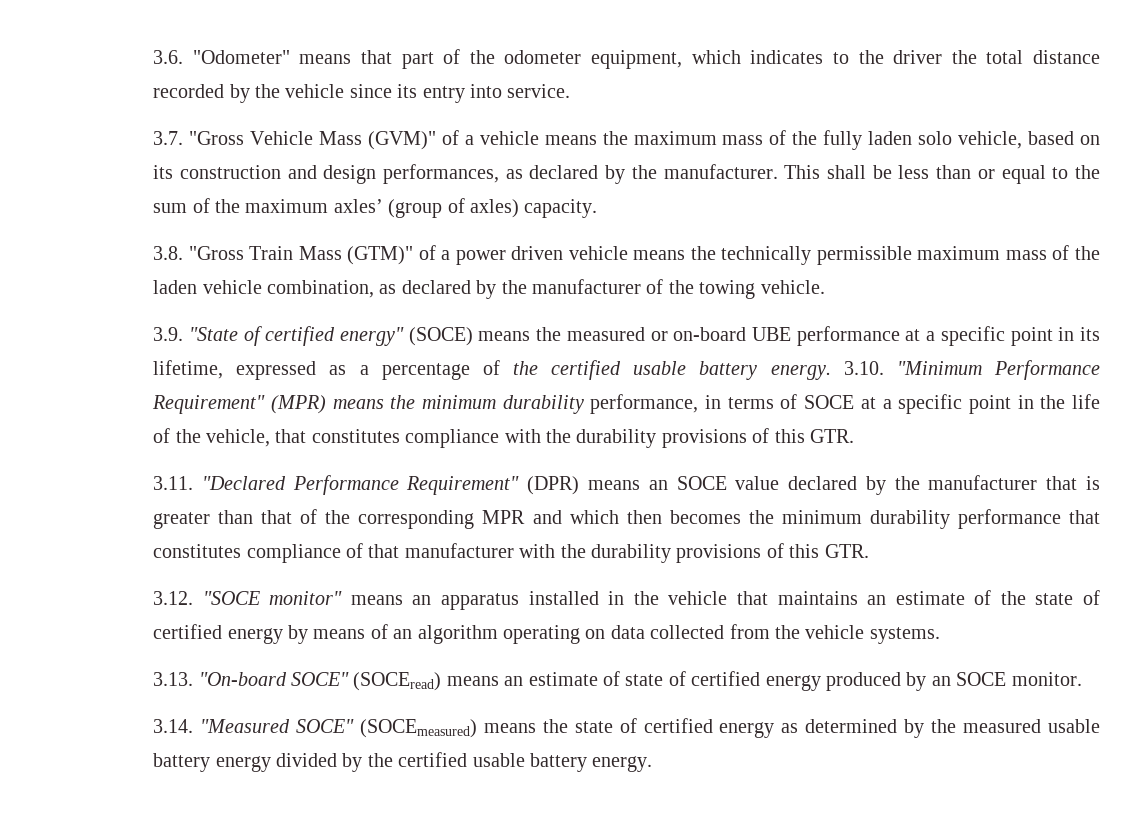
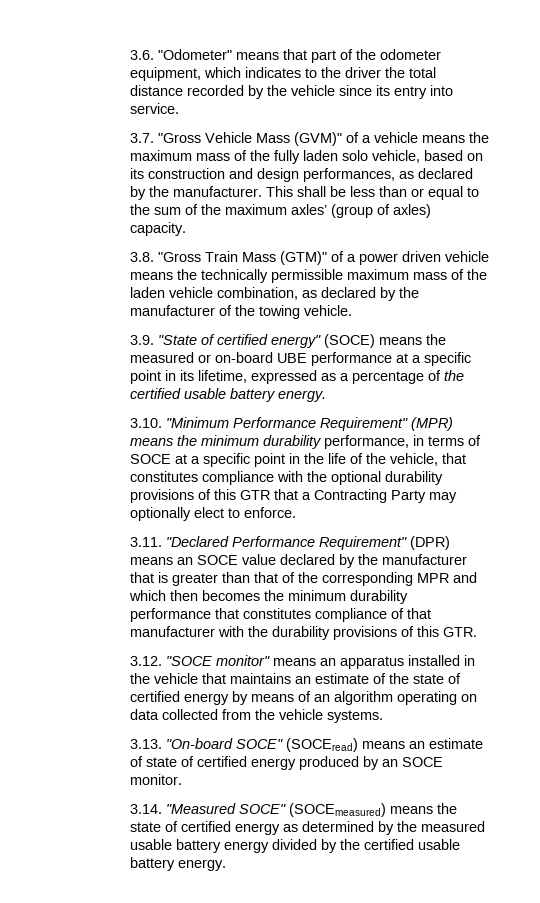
(831, 372) none -> (327, 396) //
[576,428,854,448] durability provisions of this GTR. -> [331,471,444,485] [130,489,458,503] [130,507,297,521] optional durability provisions of this GTR that a Contracting Party may optionally elect to enforce.

